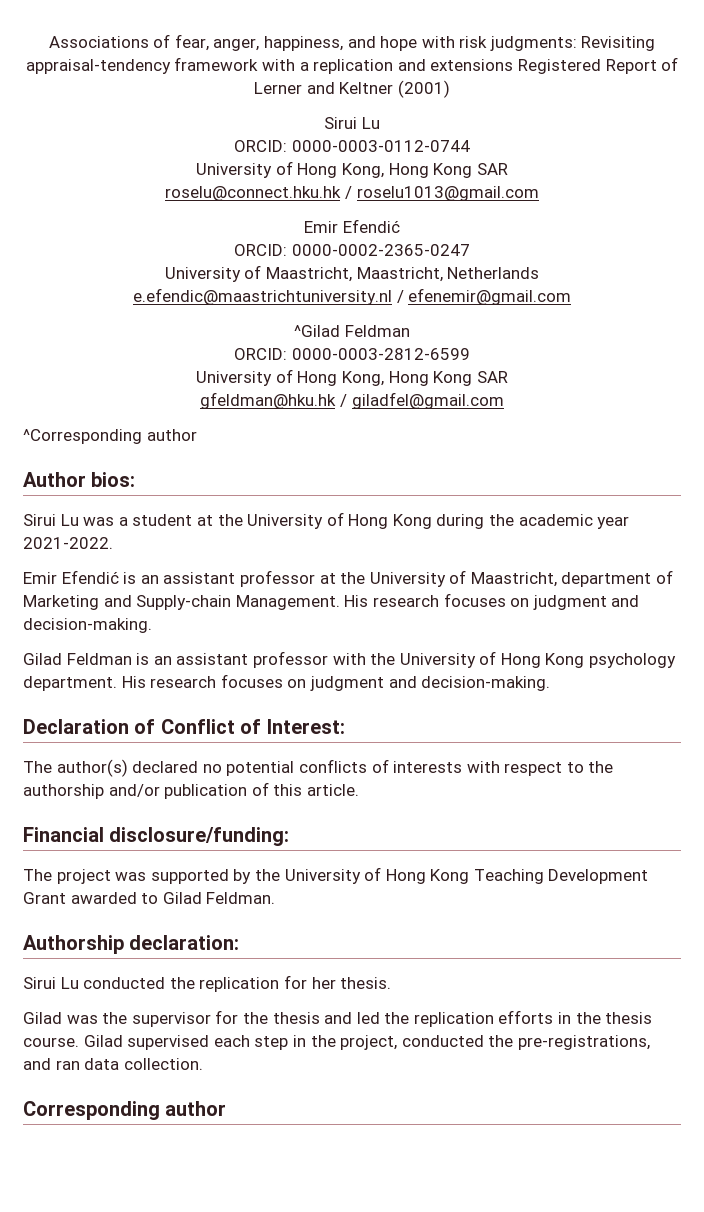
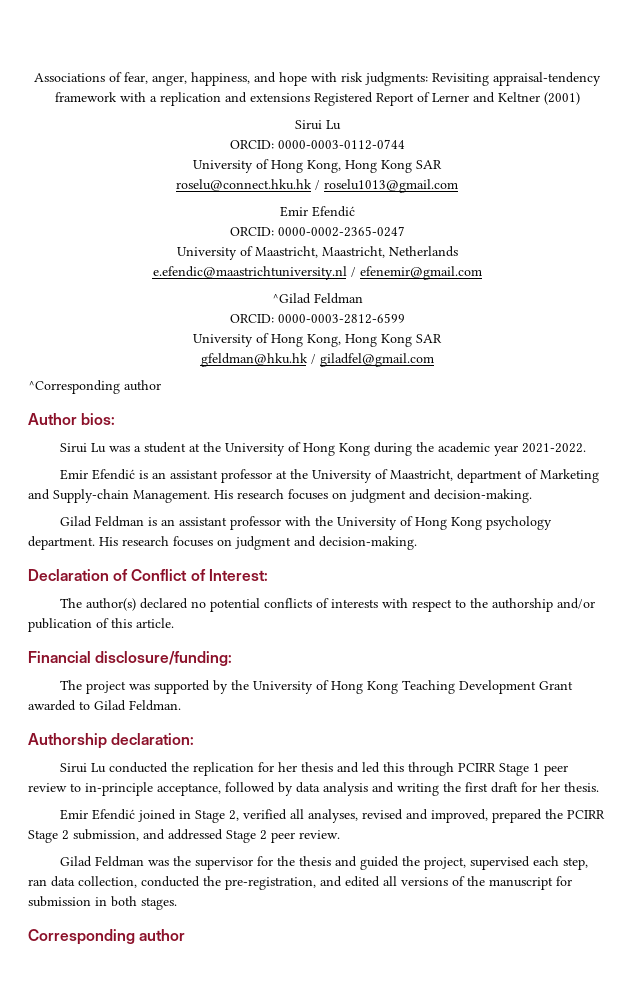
[340,977,392,989] [23,1012,62,1024] thesis. // Gilad -> [301,762,569,776] [28,782,599,796] [60,809,606,823] [28,829,340,843] [60,856,145,867] thesis and led this through PCIRR Stage 1 peer review to in-principle acceptance, followed by data analysis and writing the first draft for her thesis. // Emir Efendić joined in Stage 2, verified all analyses, revised and improved, prepared the PCIRR Stage 2 submission, and addressed Stage 2 peer review. // Gilad Feldman
[356,1010,653,1027] [23,1035,650,1050] [23,1058,203,1070] led the replication efforts in the thesis course. Gilad supervised each step in the project, conducted the pre-registrations, and ran data collection. -> [360,856,589,870] [28,876,572,890] [28,896,177,910] guided the project, supervised each step, ran data collection, conducted the pre-registration, and edited all versions of the manuscript for submission in both stages.

